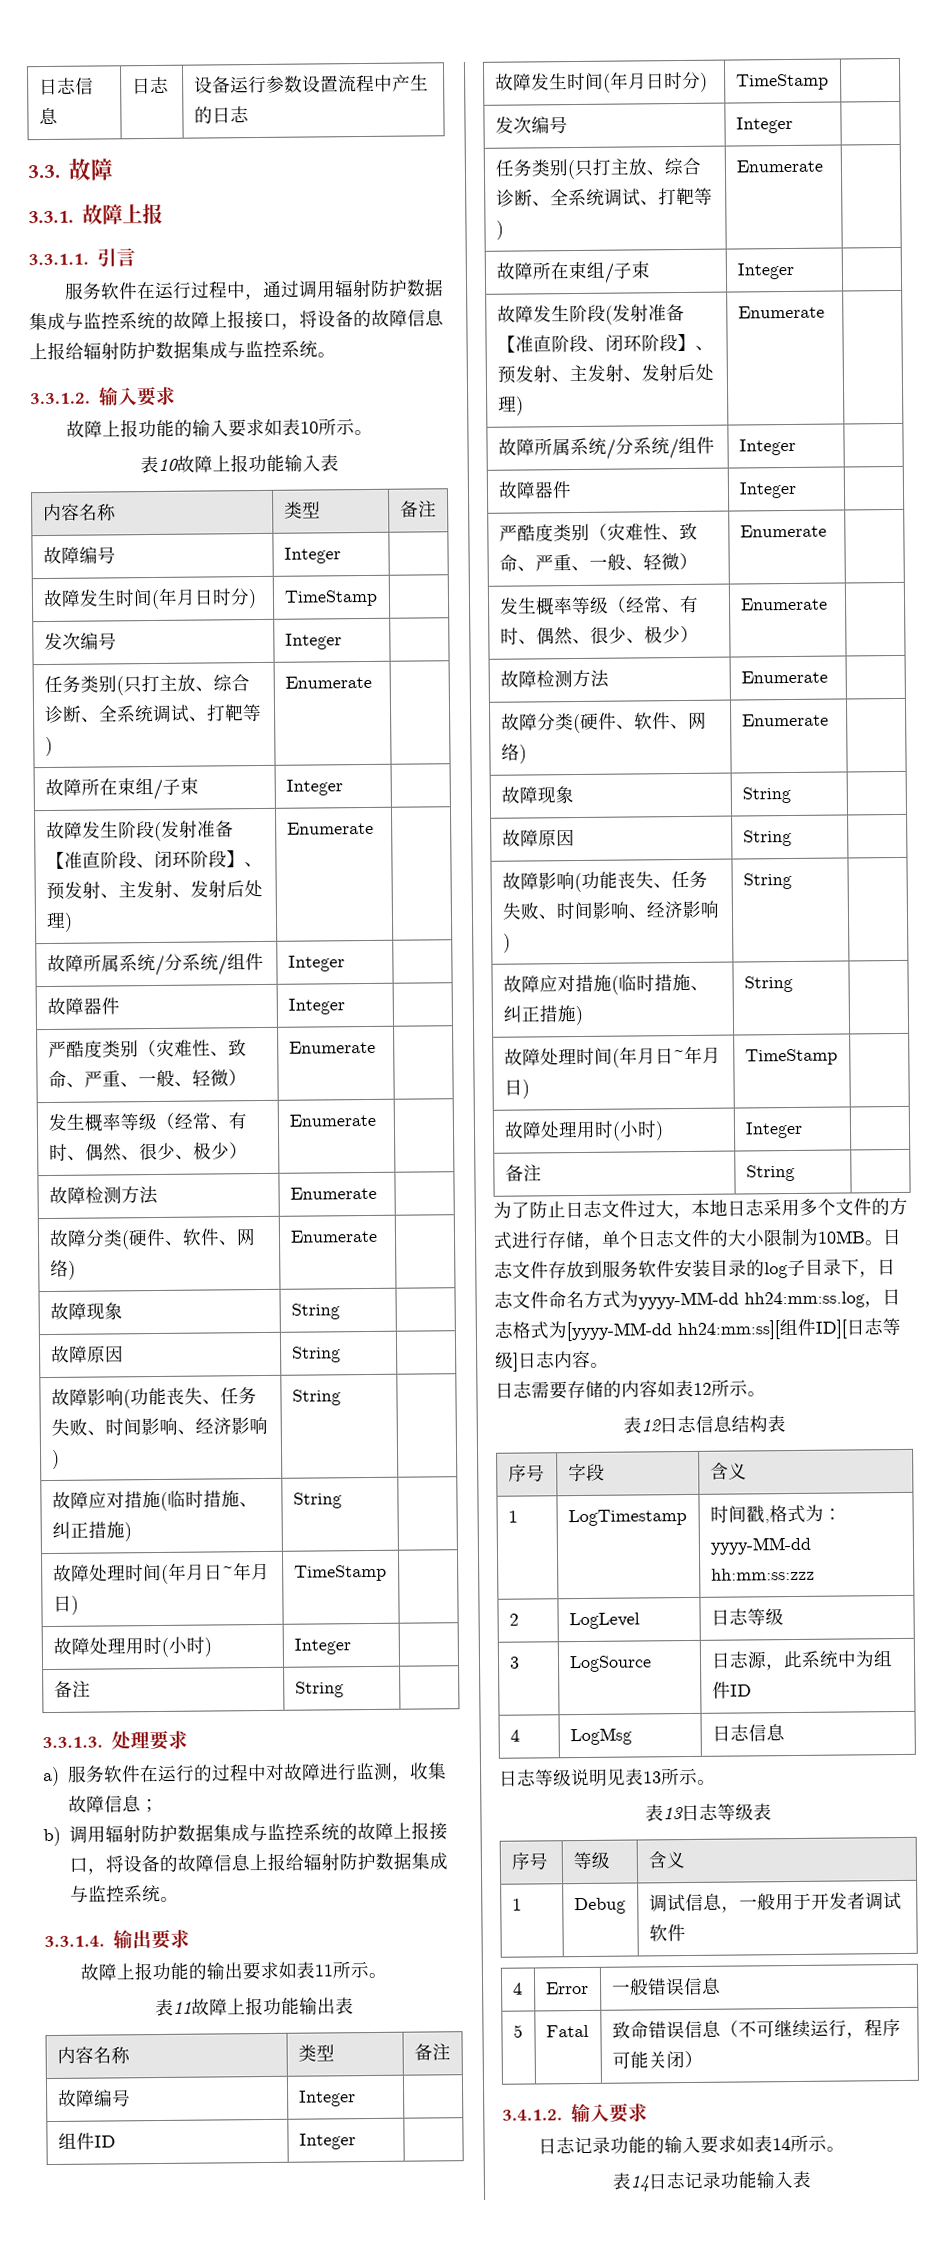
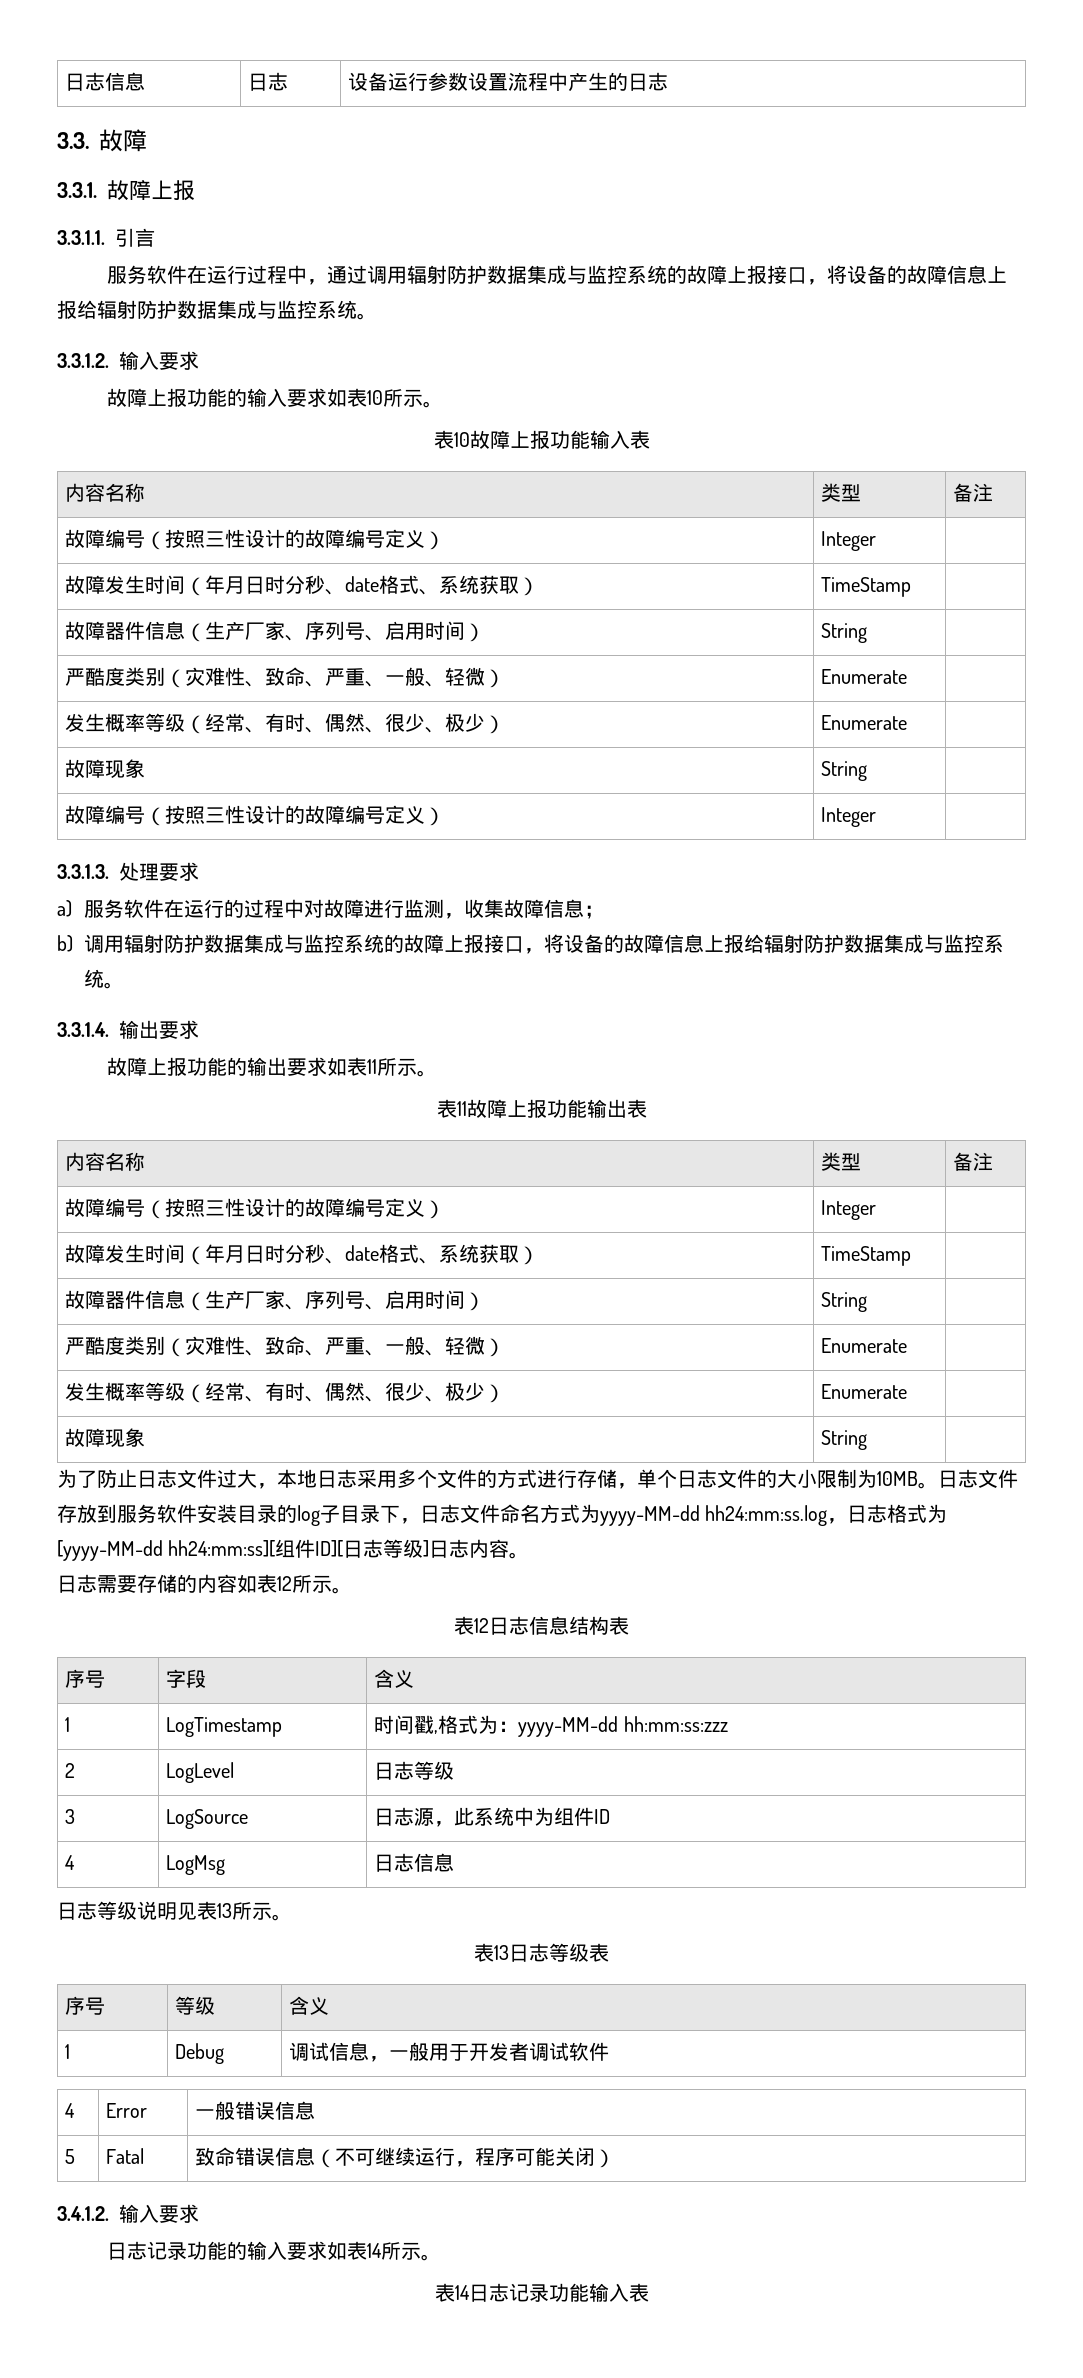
[283,547,341,564] [42,587,257,610] [283,589,378,607] [43,632,117,651] [284,633,342,650] [43,674,250,696] [43,703,262,724] [44,736,53,757] [284,675,372,689] [44,777,199,801] [285,779,343,796] [45,820,234,842] [45,850,263,870] [45,879,263,901] [45,911,73,932] [286,821,374,835] [46,952,264,976] [287,955,345,972] [46,997,120,1016] [287,998,345,1015] | Integer | // 故障发生时间(年月日时分) | TimeStamp | // 发次编号 | Integer | // 任务类别(只打主放、综合诊断、全系统调试、打靶等) | Enumerate | // 故障所在束组/子束 | Integer | // 故障发生阶段(发射准备【准直阶段、闭环阶段】、预发射、主发射、发射后处理) | Enumerate | // 故障所属系统/分系统/组件 | Integer | // 故障器件 | Integer -> [145,529,446,550] [821,531,877,551] [65,575,540,596] [821,577,912,597] [65,621,486,642] [821,623,868,643] （按照三性设计的故障编号定义） | Integer | // 故障发生时间（年月日时分秒、date格式、系统获取） | TimeStamp | // 故障器件信息（生产厂家、序列号、启用时间） | String
[84,1185,158,1205] [289,1186,377,1200] [48,1228,256,1250] [49,1259,76,1280] [289,1229,378,1243] [49,1302,123,1321] [290,1303,340,1320] [50,1345,124,1364] [291,1346,341,1363] [50,1387,257,1409] [50,1416,268,1436] [50,1449,60,1469] [291,1389,341,1406] [51,1490,258,1511] [51,1521,132,1542] [292,1492,342,1509] [52,1562,270,1584] [52,1595,79,1615] [293,1564,387,1582] [52,1636,212,1657] [293,1638,351,1655] [53,1680,91,1698] [294,1681,344,1698] 检测方法 | Enumerate | // 故障分类(硬件、软件、网络) | Enumerate | // 故障现象 | String | // 故障原因 | String | // 故障影响(功能丧失、任务失败、时间影响、经济影响) | String | // 故障应对措施(临时措施、纠正措施) | String | // 故障处理时间(年月日~年月日) | TimeStamp | // 故障处理用时(小时) | Integer | // 备注 | String | -> [105,759,146,779] [821,761,868,781] [65,805,446,826] [821,807,877,827] 现象 | String | // 故障编号（按照三性设计的故障编号定义） | Integer |
[298,2090,356,2107] [57,2132,116,2150] [298,2133,356,2150] [494,71,708,93] [735,73,829,91] [494,116,568,134] [735,116,793,134] [494,157,701,180] [495,187,713,207] [495,220,504,240] [735,159,823,173] [495,261,650,284] [736,262,794,280] [496,303,685,325] [496,333,714,353] [496,363,714,384] [497,395,524,416] [737,305,825,319] [497,436,715,460] [738,438,796,456] [497,481,572,499] [738,481,797,499] | Integer | // 组件ID | Integer | // 故障发生时间(年月日时分) | TimeStamp | // 发次编号 | Integer | // 任务类别(只打主放、综合诊断、全系统调试、打靶等) | Enumerate | // 故障所在束组/子束 | Integer | // 故障发生阶段(发射准备【准直阶段、闭环阶段】、预发射、主发射、发射后处理) | Enumerate | // 故障所属系统/分系统/组件 | Integer | // 故障器件 | Integer -> [145,1198,446,1219] [821,1200,877,1220] [65,1244,540,1265] [821,1246,912,1266] [65,1290,486,1311] [821,1292,868,1312] （按照三性设计的故障编号定义） | Integer | // 故障发生时间（年月日时分秒、date格式、系统获取） | TimeStamp | // 故障器件信息（生产厂家、序列号、启用时间） | String
[535,669,609,688] [740,670,828,684] [500,711,707,734] [500,743,527,764] [741,713,829,727] [500,786,574,804] [741,786,791,804] [501,829,575,847] [742,829,792,847] [501,870,708,893] [501,900,720,920] [502,933,511,953] [742,872,792,890] [502,973,709,995] [502,1005,584,1026] [743,975,793,993] [503,1045,721,1068] [503,1079,530,1099] [744,1048,838,1066] [503,1120,664,1141] [744,1121,803,1139] [504,1164,542,1182] 检测方法 | Enumerate | // 故障分类(硬件、软件、网络) | Enumerate | // 故障现象 | String | // 故障原因 | String | // 故障影响(功能丧失、任务失败、时间影响、经济影响) | String | // 故障应对措施(临时措施、纠正措施) | String | // 故障处理时间(年月日~年月日) | TimeStamp | // 故障处理用时(小时) | Integer | // 备注 -> [105,1428,146,1448] 现象

